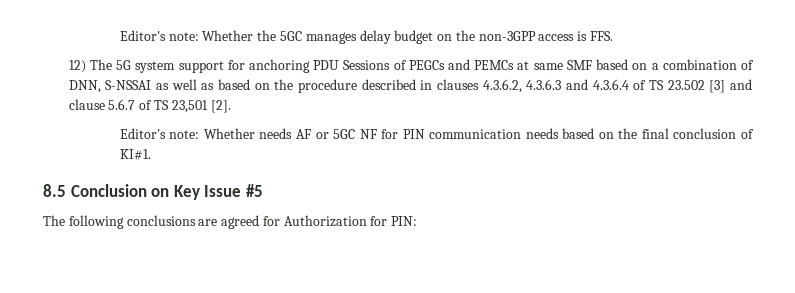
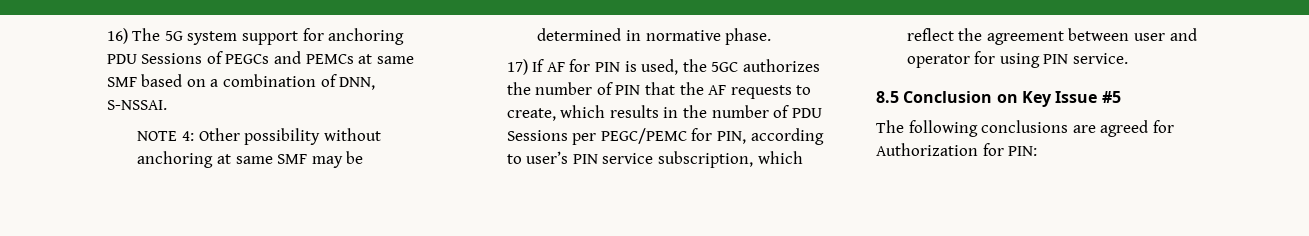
[119,30,613,44] [68,60,86,73] Editor's note: Whether the 5GC manages delay budget on the non-3GPP access is FFS. // 12) -> [106,28,128,44] 16)
[105,79,753,93] [68,99,231,113] [119,128,754,139] [119,149,151,160] S-NSSAI as well as based on the procedure described in clauses 4.3.6.2, 4.3.6.3 and 4.3.6.4 of TS 23.502 [3] and clause 5.6.7 of TS 23,501 [2]. // Editor's note: Whether needs AF or 5GC NF for PIN communication needs based on the final conclusion of KI#1. -> [106,100,167,110] [137,128,381,145] [137,151,364,168] [537,28,772,45] [506,59,821,75] [506,82,812,99] [506,105,822,121] [506,128,824,145] [506,151,803,168] [906,28,1197,45] [906,51,1129,68] S-NSSAI. // NOTE 4: Other possibility without anchoring at same SMF may be determined in normative phase. // 17) If AF for PIN is used, the 5GC authorizes the number of PIN that the AF requests to create, which results in the number of PDU Sessions per PEGC/PEMC for PIN, according to user’s PIN service subscription, which reflect the agreement between user and operator for using PIN service.

